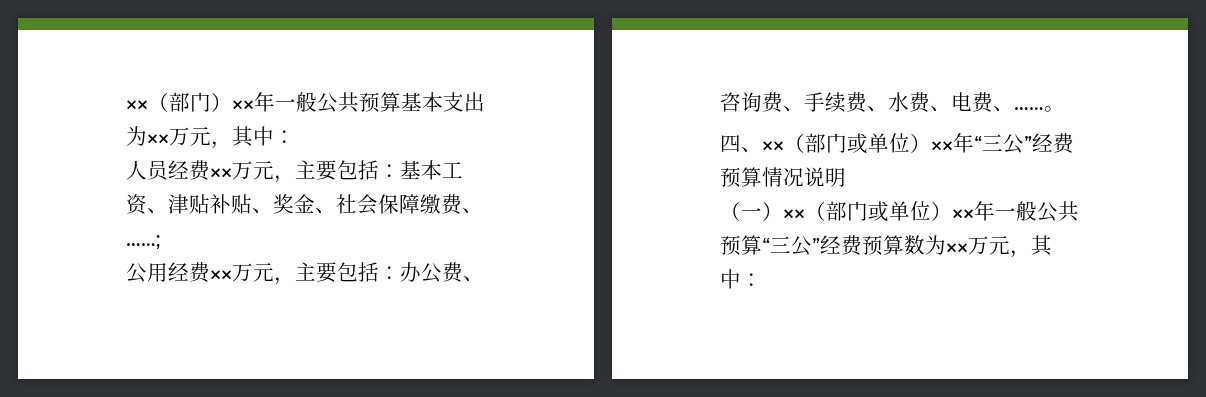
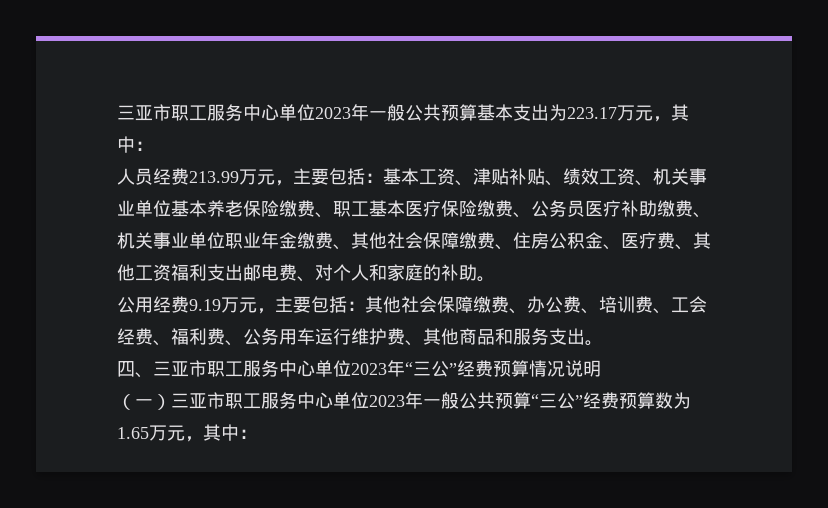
[126,92,254,112] ××（部门）×× -> [117,104,351,121] 三亚市职工服务中心单位2023
[147,134,169,144] ×× -> [567,107,617,119] 223.17
[210,168,232,178] ×× -> [189,171,239,183] 213.99
[273,194,483,215] [126,235,160,249] 奖金、社会保障缴费、……; -> [563,168,707,186] [117,200,711,218] [117,232,711,250] [117,264,495,282] 绩效工资、机关事业单位基本养老保险缴费、职工基本医疗保险缴费、公务员医疗补助缴费、机关事业单位职业年金缴费、其他社会保障缴费、住房公积金、医疗费、其他工资福利支出邮电费、对个人和家庭的补助。
[210,262,484,285] [720,92,1065,113] [720,133,953,154] ××万元，主要包括：办公费、咨询费、手续费、水费、电费、……。 // 四、××（部门或单位）×× -> [189,296,707,314] [117,328,603,346] [117,360,387,378] 9.19万元，主要包括：其他社会保障缴费、办公费、培训费、工会经费、福利费、公务用车运行维护费、其他商品和服务支出。 // 四、三亚市职工服务中心单位2023
[783,201,974,222] ××（部门或单位）×× -> [171,392,405,409] 三亚市职工服务中心单位2023
[946,243,968,253] ×× -> [117,427,149,439] 1.65

